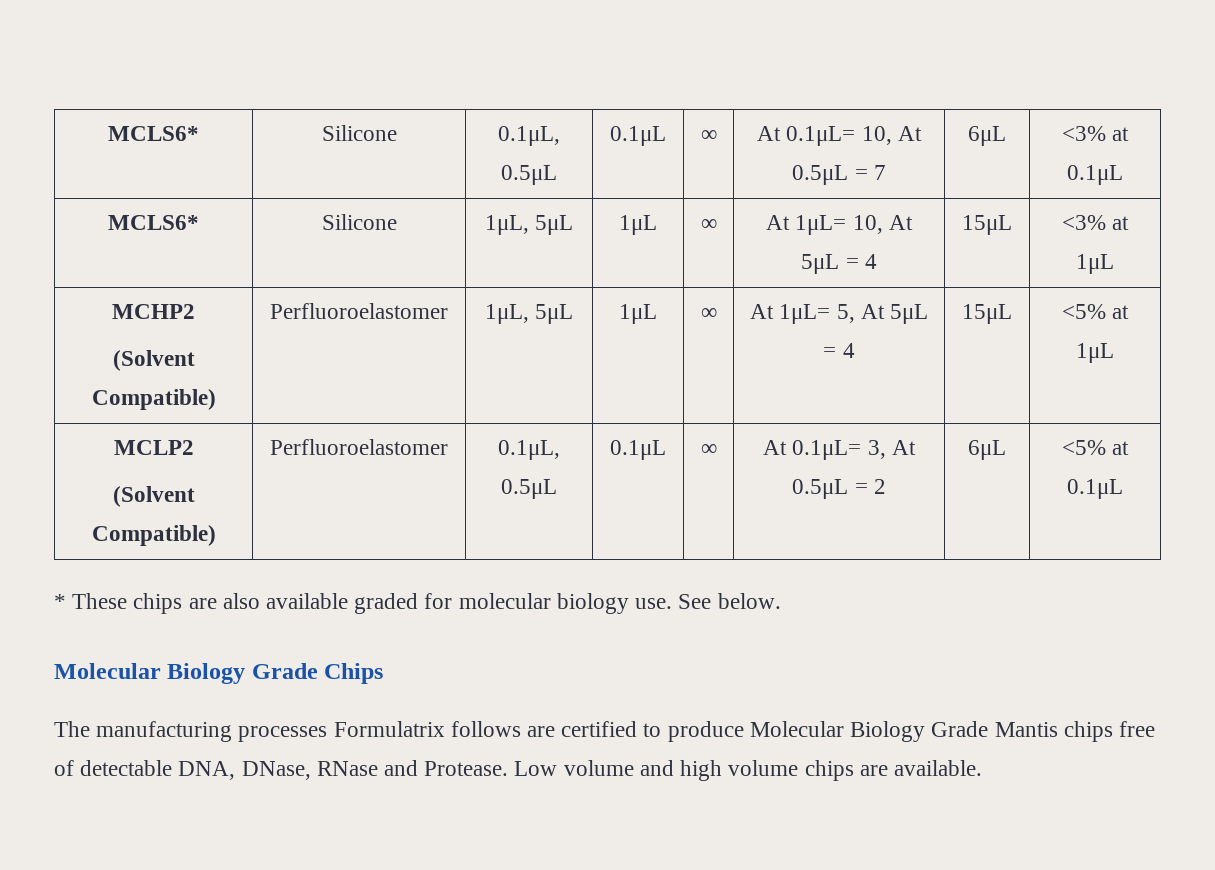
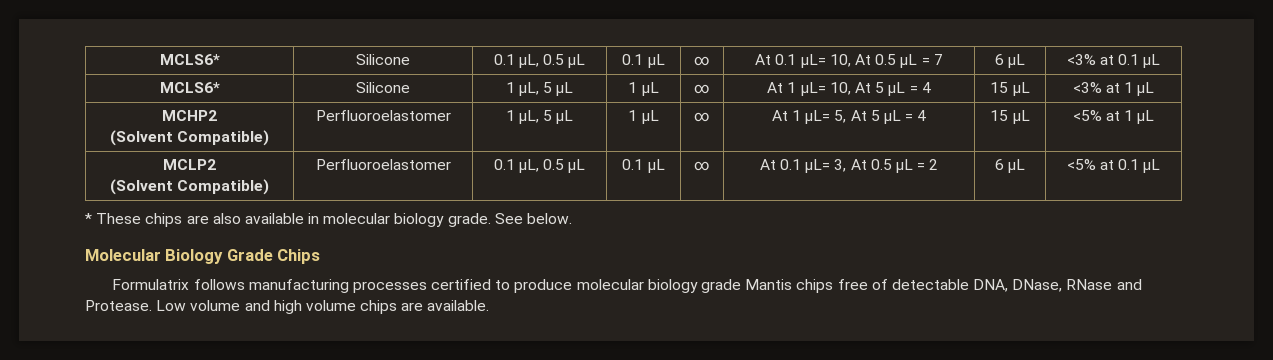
[108,126,199,141] [321,125,397,141] [498,126,560,146] [501,165,557,185] [610,126,666,146] [700,130,717,141] [757,126,922,146] [792,165,849,185] MCLS6* | Silicone | 0.1μL, 0.5μL | 0.1μL | ∞ | At 0.1μL= 10, At 0.5μL -> [159,54,220,65] [356,54,411,65] [493,54,586,68] [622,54,665,68] [694,56,710,66] [755,54,918,68] MCLS6* | Silicone | 0.1 μL, 0.5 μL | 0.1 μL | ∞ | At 0.1 μL= 10, At 0.5 μL
[968,126,1006,146] [1061,126,1130,141] [1067,165,1123,185] [108,215,199,230] [321,214,397,230] [484,215,574,235] [619,215,657,235] [700,219,717,230] [766,215,913,235] [801,254,877,274] [962,215,1012,235] [1061,215,1130,230] [1076,254,1114,274] 6μL | <3% at 0.1μL // MCLS6* | Silicone | 1μL, 5μL | 1μL | ∞ | At 1μL= 10, At 5μL = 4 | 15μL | <3% at 1μL -> [994,54,1026,68] [1066,54,1161,68] [159,82,220,93] [356,82,411,93] [505,82,574,96] [628,82,659,96] [694,84,710,94] [767,82,931,96] [990,82,1030,96] [1072,82,1155,96] 6 μL | <3% at 0.1 μL // MCLS6* | Silicone | 1 μL, 5 μL | 1 μL | ∞ | At 1 μL= 10, At 5 μL = 4 | 15 μL | <3% at 1 μL
[484,304,574,324] [619,304,657,324] [700,308,717,319] [750,304,928,324] [823,343,855,358] [962,304,1012,324] [1061,304,1130,319] [1076,343,1114,363] 1μL, 5μL | 1μL | ∞ | At 1μL= 5, At 5μL = 4 | 15μL | <5% at 1μL -> [505,110,574,124] [628,110,659,124] [694,112,710,122] [771,110,927,124] [990,110,1030,124] [1072,110,1155,124] 1 μL, 5 μL | 1 μL | ∞ | At 1 μL= 5, At 5 μL = 4 | 15 μL | <5% at 1 μL
[498,440,560,460] [501,479,557,499] [610,440,666,460] [700,444,717,455] [763,440,916,460] [792,479,849,499] 0.1μL, 0.5μL | 0.1μL | ∞ | At 0.1μL= 3, At 0.5μL -> [493,159,586,173] [622,159,665,173] [694,161,710,171] [759,159,913,173] 0.1 μL, 0.5 μL | 0.1 μL | ∞ | At 0.1 μL= 3, At 0.5 μL
[968,440,1006,460] [1061,440,1130,455] [1067,479,1123,499] 6μL | <5% at 0.1μL -> [994,159,1026,173] [1066,159,1161,173] 6 μL | <5% at 0.1 μL
[354,593,673,614] graded for molecular biology use. -> [308,213,491,227] in molecular biology grade.
[54,721,989,742] The manufacturing processes Formulatrix follows are certified to produce Molecular Biology Grade -> [112,279,742,293] Formulatrix follows manufacturing processes certified to produce molecular biology grade

